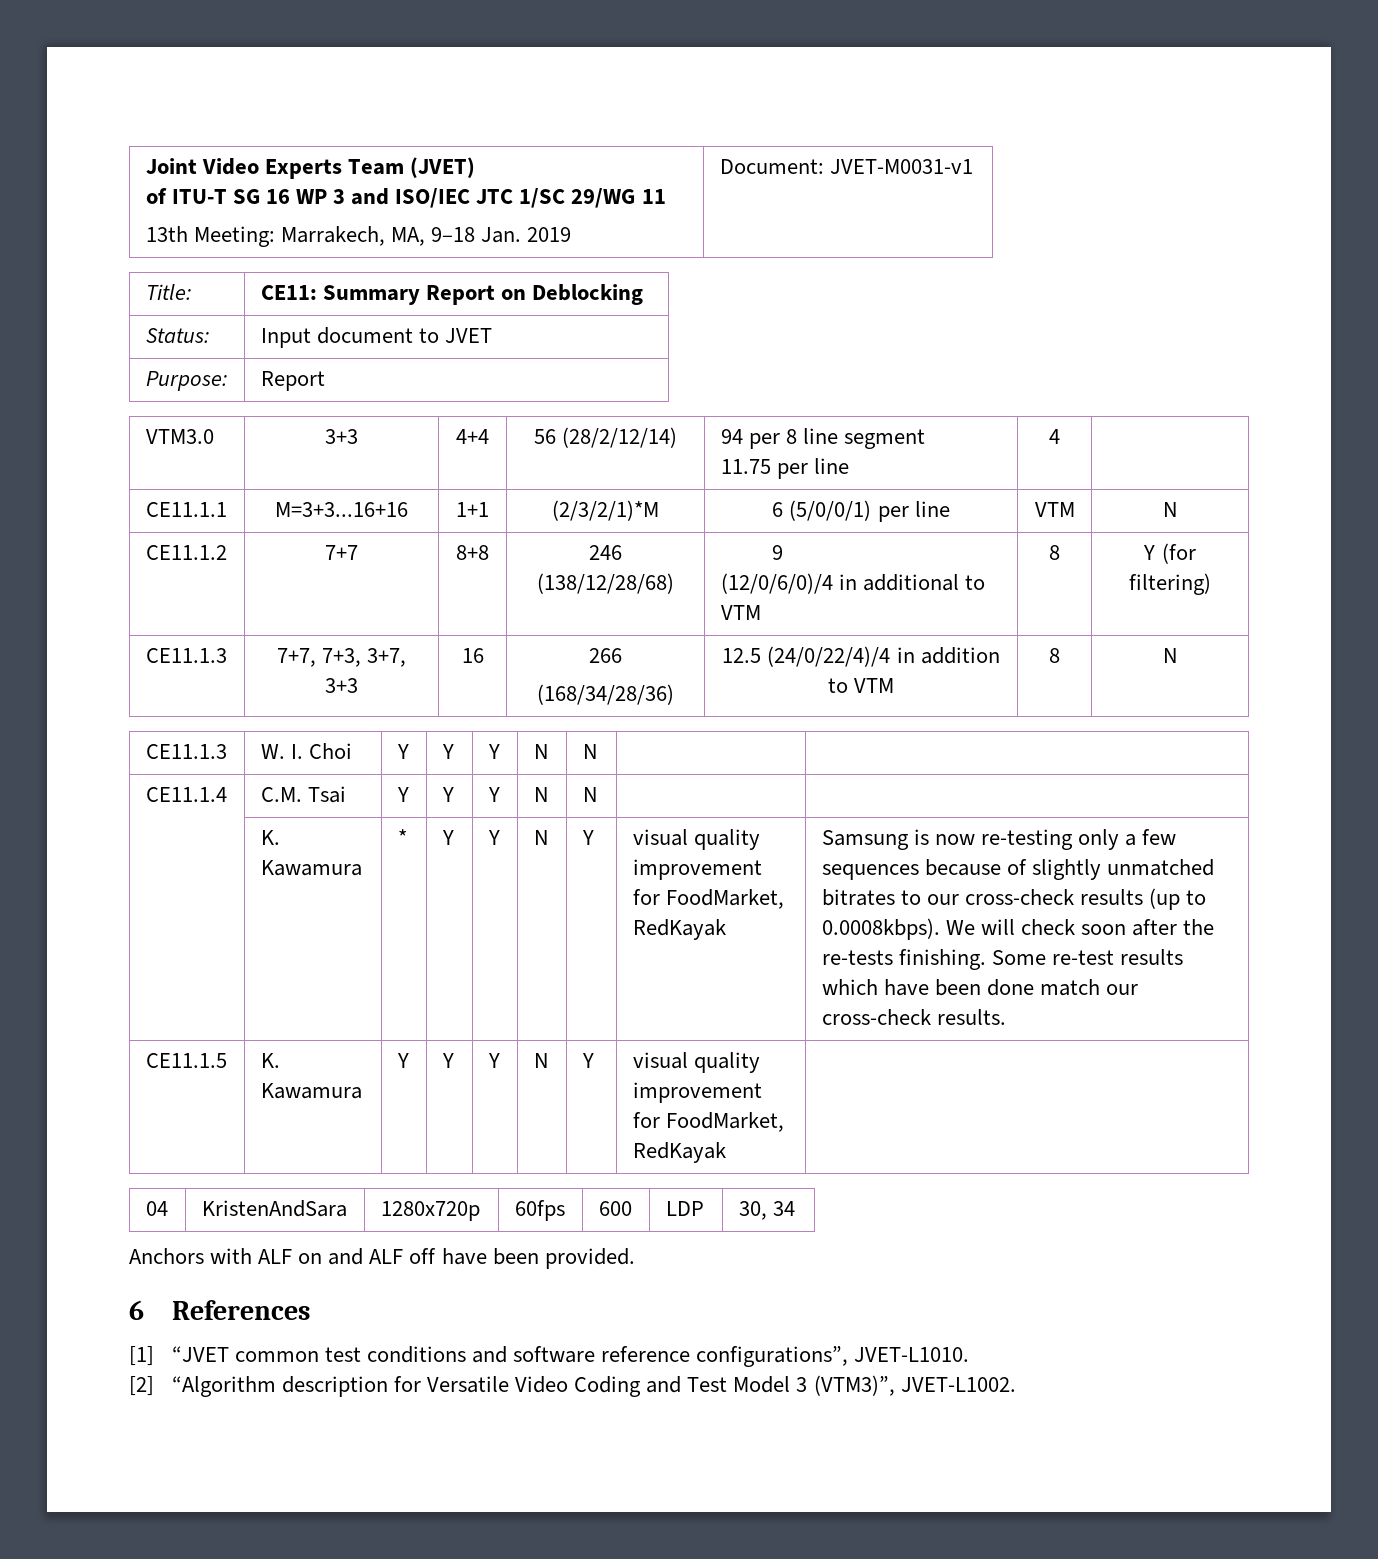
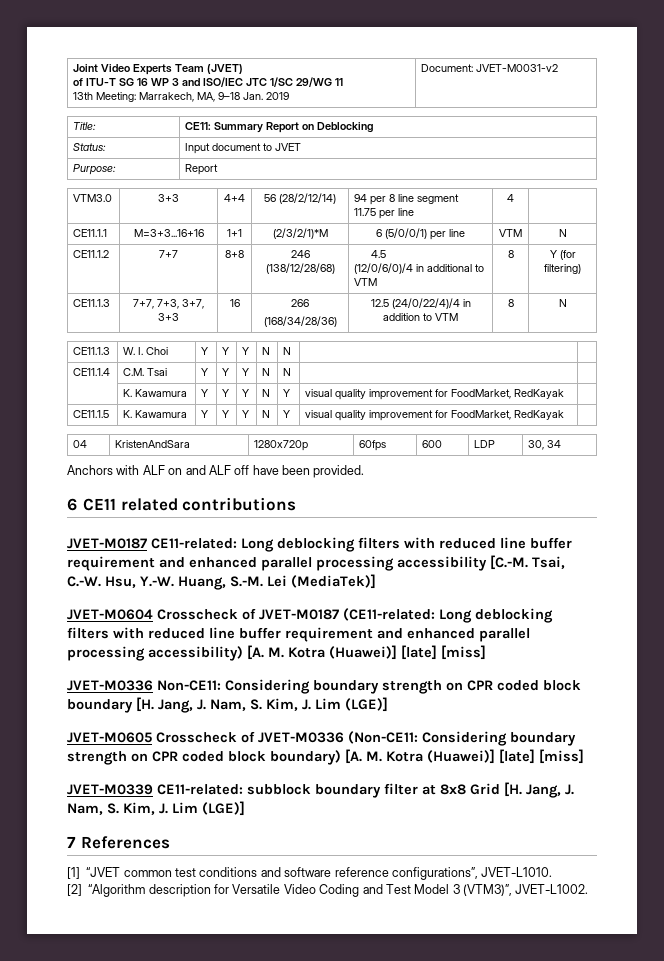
[829,159,973,174] JVET-M0031-v1 -> [476,64,559,72] JVET-M0031-v2
[772,545,784,560] 9 -> [370,250,386,258] 4.5
[397,829,407,845] * -> [201,389,209,397] Y
[821,829,1177,850] [821,859,1214,880] [821,888,1207,910] [821,918,1215,940] [821,949,1183,970] [821,979,1139,996] [821,1009,1006,1025] Samsung is now re-testing only a few sequences because of slightly unmatched bitrates to our cross-check results (up to 0.0008kbps). We will check soon after the re-tests finishing. Some re-test results which have been done match our cross-check results. -> (565, 394) none
(144, 1310) none -> [83,497,297,511] [67,537,572,552] [67,555,565,571] [67,574,376,590] [67,608,553,623] [67,627,530,642] [67,645,486,661] [67,679,581,694] [67,697,388,713] [67,731,576,746] [67,749,584,765] [67,782,574,798] [67,801,245,816] [67,836,76,848] CE11 related contributions // JVET-M0187 CE11-related: Long deblocking filters with reduced line buffer requirement and enhanced parallel processing accessibility [C.-M. Tsai, C.-W. Hsu, Y.-W. Huang, S.-M. Lei (MediaTek)] // JVET-M0604 Crosscheck of JVET-M0187 (CE11-related: Long deblocking filters with reduced line buffer requirement and enhanced parallel processing accessibility) [A. M. Kotra (Huawei)] [late] [miss] // JVET-M0336 Non-CE11: Considering boundary strength on CPR coded block boundary [H. Jang, J. Nam, S. Kim, J. Lim (LGE)] // JVET-M0605 Crosscheck of JVET-M0336 (Non-CE11: Considering boundary strength on CPR coded block boundary) [A. M. Kotra (Huawei)] [late] [miss] // JVET-M0339 CE11-related: subblock boundary filter at 8x8 Grid [H. Jang, J. Nam, S. Kim, J. Lim (LGE)] // 7

